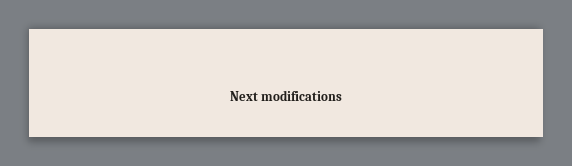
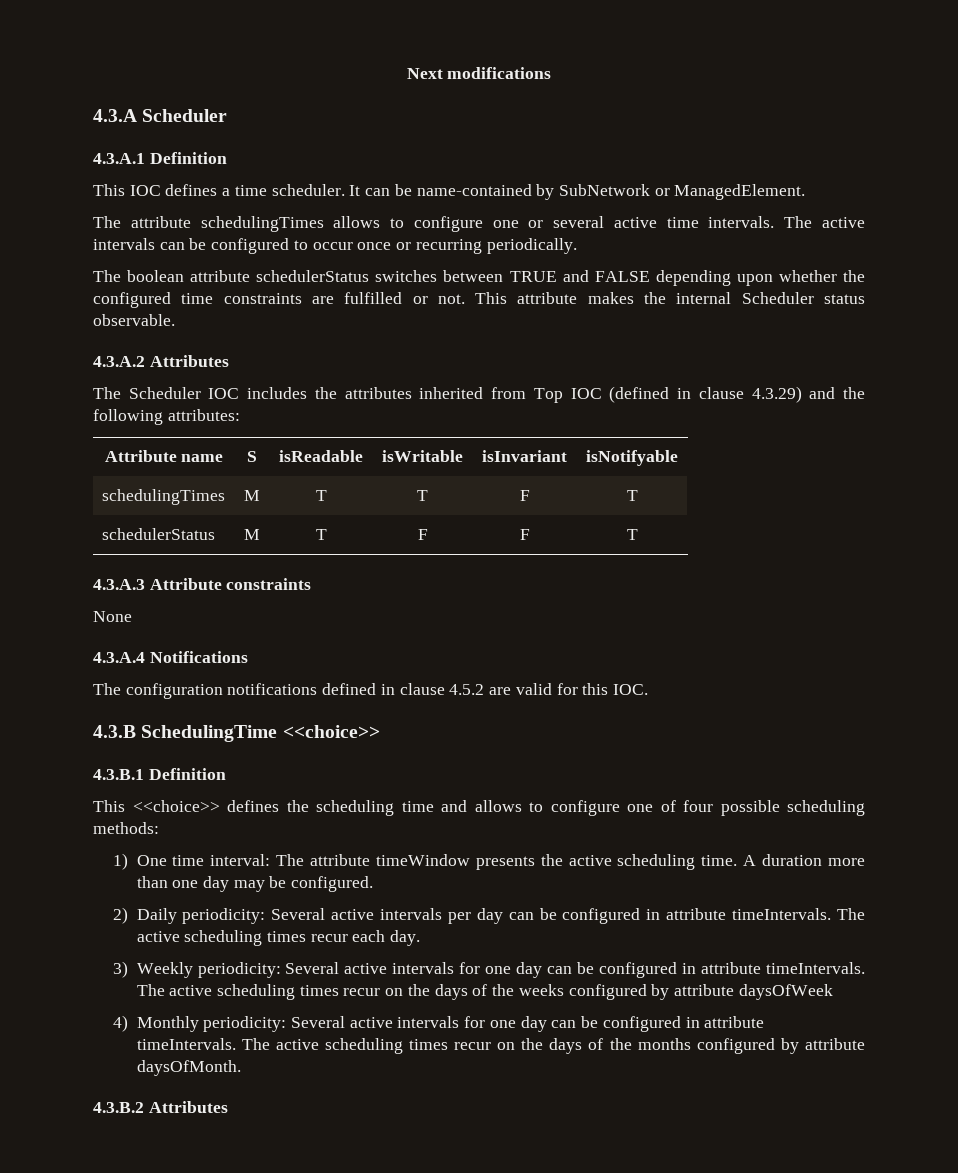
(343, 95) none -> [93,109,228,122] [93,152,227,164] [93,184,806,200] [93,216,865,232] [93,238,577,254] [93,270,865,286] [93,292,865,308] [93,314,175,326] [93,355,229,367] [93,386,866,403] [93,409,240,425] [104,450,224,462] [247,451,257,462] [279,450,363,462] [382,450,463,462] [482,450,567,462] [586,450,678,466] [101,489,225,505] [244,490,260,501] [315,490,327,501] [417,490,428,501] [519,490,530,501] [626,490,638,501] [101,528,215,540] [244,529,260,540] [315,529,327,540] [417,529,428,540] [519,529,530,540] [626,529,638,540] [93,578,312,590] [93,611,132,622] [93,651,248,663] [93,683,648,699] [93,725,380,742] [93,768,226,780] [93,800,865,816] [93,822,159,834] [112,853,865,870] [136,876,374,892] [112,907,865,924] [136,930,421,946] [112,961,865,978] [136,984,833,1000] [112,1015,765,1032] [136,1038,865,1054] [136,1060,241,1076] [93,1101,228,1113] // 4.3.A Scheduler // 4.3.A.1 Definition // This IOC defines a time scheduler. It can be name-contained by SubNetwork or ManagedElement. // The attribute schedulingTimes allows to configure one or several active time intervals. The active intervals can be configured to occur once or recurring periodically. // The boolean attribute schedulerStatus switches between TRUE and FALSE depending upon whether the configured time constraints are fulfilled or not. This attribute makes the internal Scheduler status observable. // 4.3.A.2 Attributes // The Scheduler IOC includes the attributes inherited from Top IOC (defined in clause 4.3.29) and the following attributes: // Attribute name | S | isReadable | isWritable | isInvariant | isNotifyable // schedulingTimes | M | T | T | F | T // schedulerStatus | M | T | F | F | T // 4.3.A.3 Attribute constraints // None // 4.3.A.4 Notifications // The configuration notifications defined in clause 4.5.2 are valid for this IOC. // 4.3.B SchedulingTime <<choice>> // 4.3.B.1 Definition // This <<choice>> defines the scheduling time and allows to configure one of four possible scheduling methods: // 1) One time interval: The attribute timeWindow presents the active scheduling time. A duration more than one day may be configured. // 2) Daily periodicity: Several active intervals per day can be configured in attribute timeIntervals. The active scheduling times recur each day. // 3) Weekly periodicity: Several active intervals for one day can be configured in attribute timeIntervals. The active scheduling times recur on the days of the weeks configured by attribute daysOfWeek // 4) Monthly periodicity: Several active intervals for one day can be configured in attribute timeIntervals. The active scheduling times recur on the days of the months configured by attribute daysOfMonth. // 4.3.B.2 Attributes

